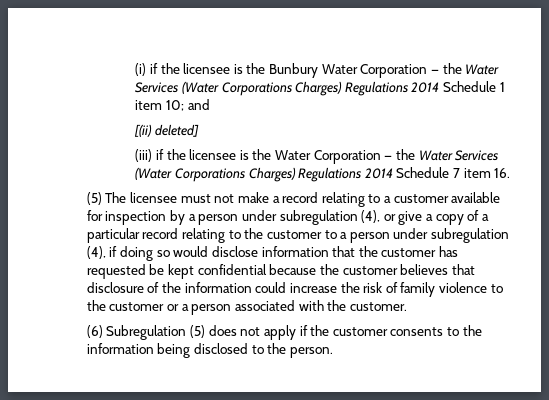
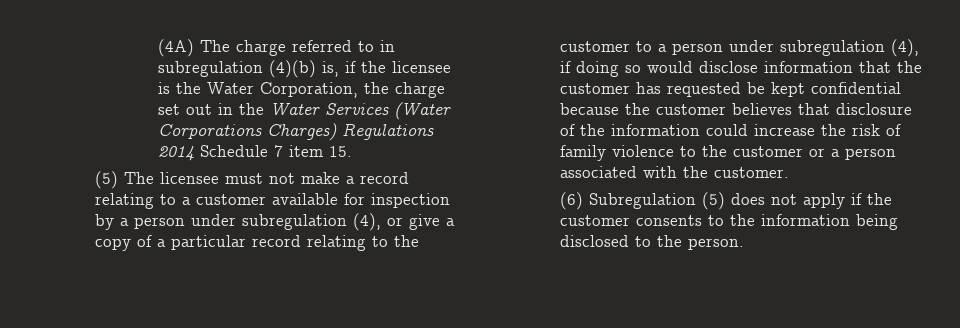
[135,63,500,78] [135,81,505,96] [135,99,210,111] [134,124,199,137] [135,149,153,162] (i) if the licensee is the Bunbury Water Corporation — the Water Services (Water Corporations Charges) Regulations 2014 Schedule 1 item 10; and // [(ii) deleted] // (iii) -> [157,39,395,57] [157,60,339,78] (4A) The charge referred to in subregulation (4)(b) is,
[313,150,393,164] Corporation — -> [259,82,445,98] [157,103,233,115] Corporation, the charge set out in
[494,168,511,178] 16. -> [328,146,352,157] 15.

